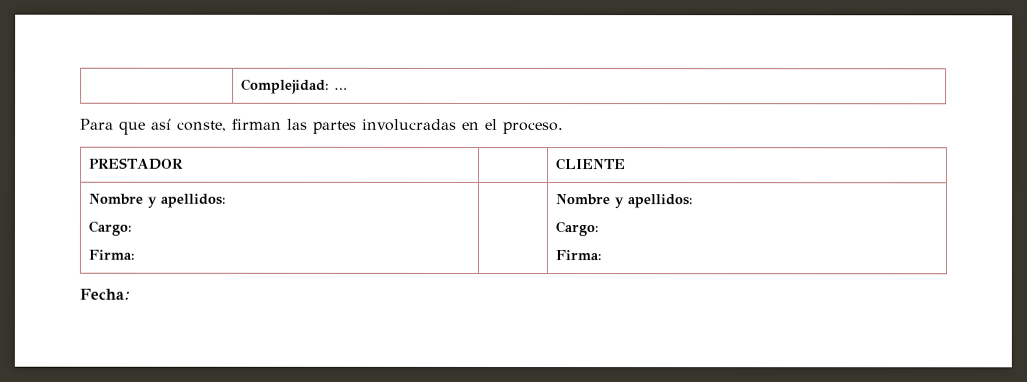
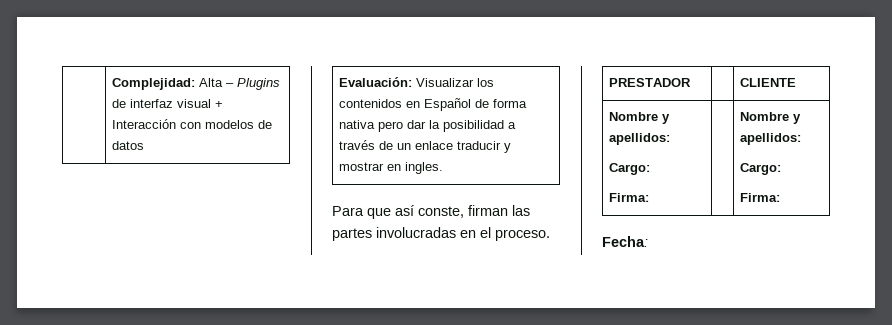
[334,87,349,90] … -> [199,78,281,90] [112,99,224,108] [112,119,273,129] [112,141,145,150] [339,77,495,87] [339,98,528,111] [339,120,517,132] [339,140,512,153] [339,162,444,174] Alta – Plugins de interfaz visual + Interacción con modelos de datos // Evaluación: Visualizar los contenidos en Español de forma nativa pero dar la posibilidad a través de un enlace traducir y mostrar en ingles.

